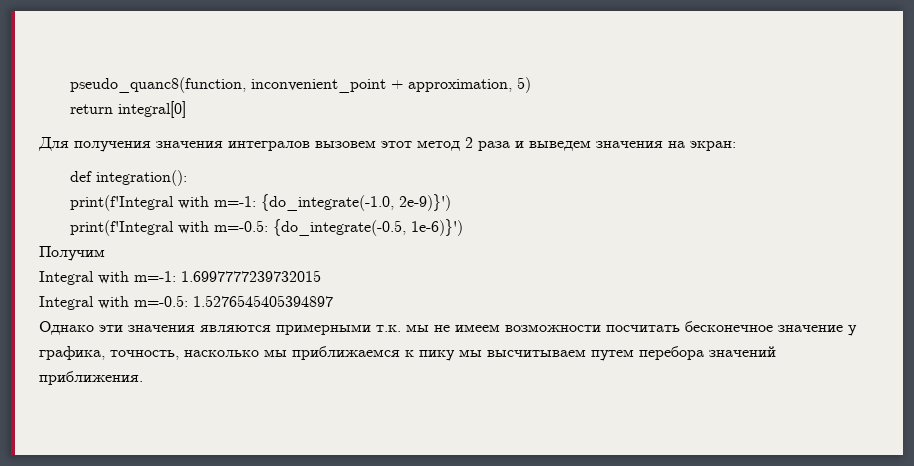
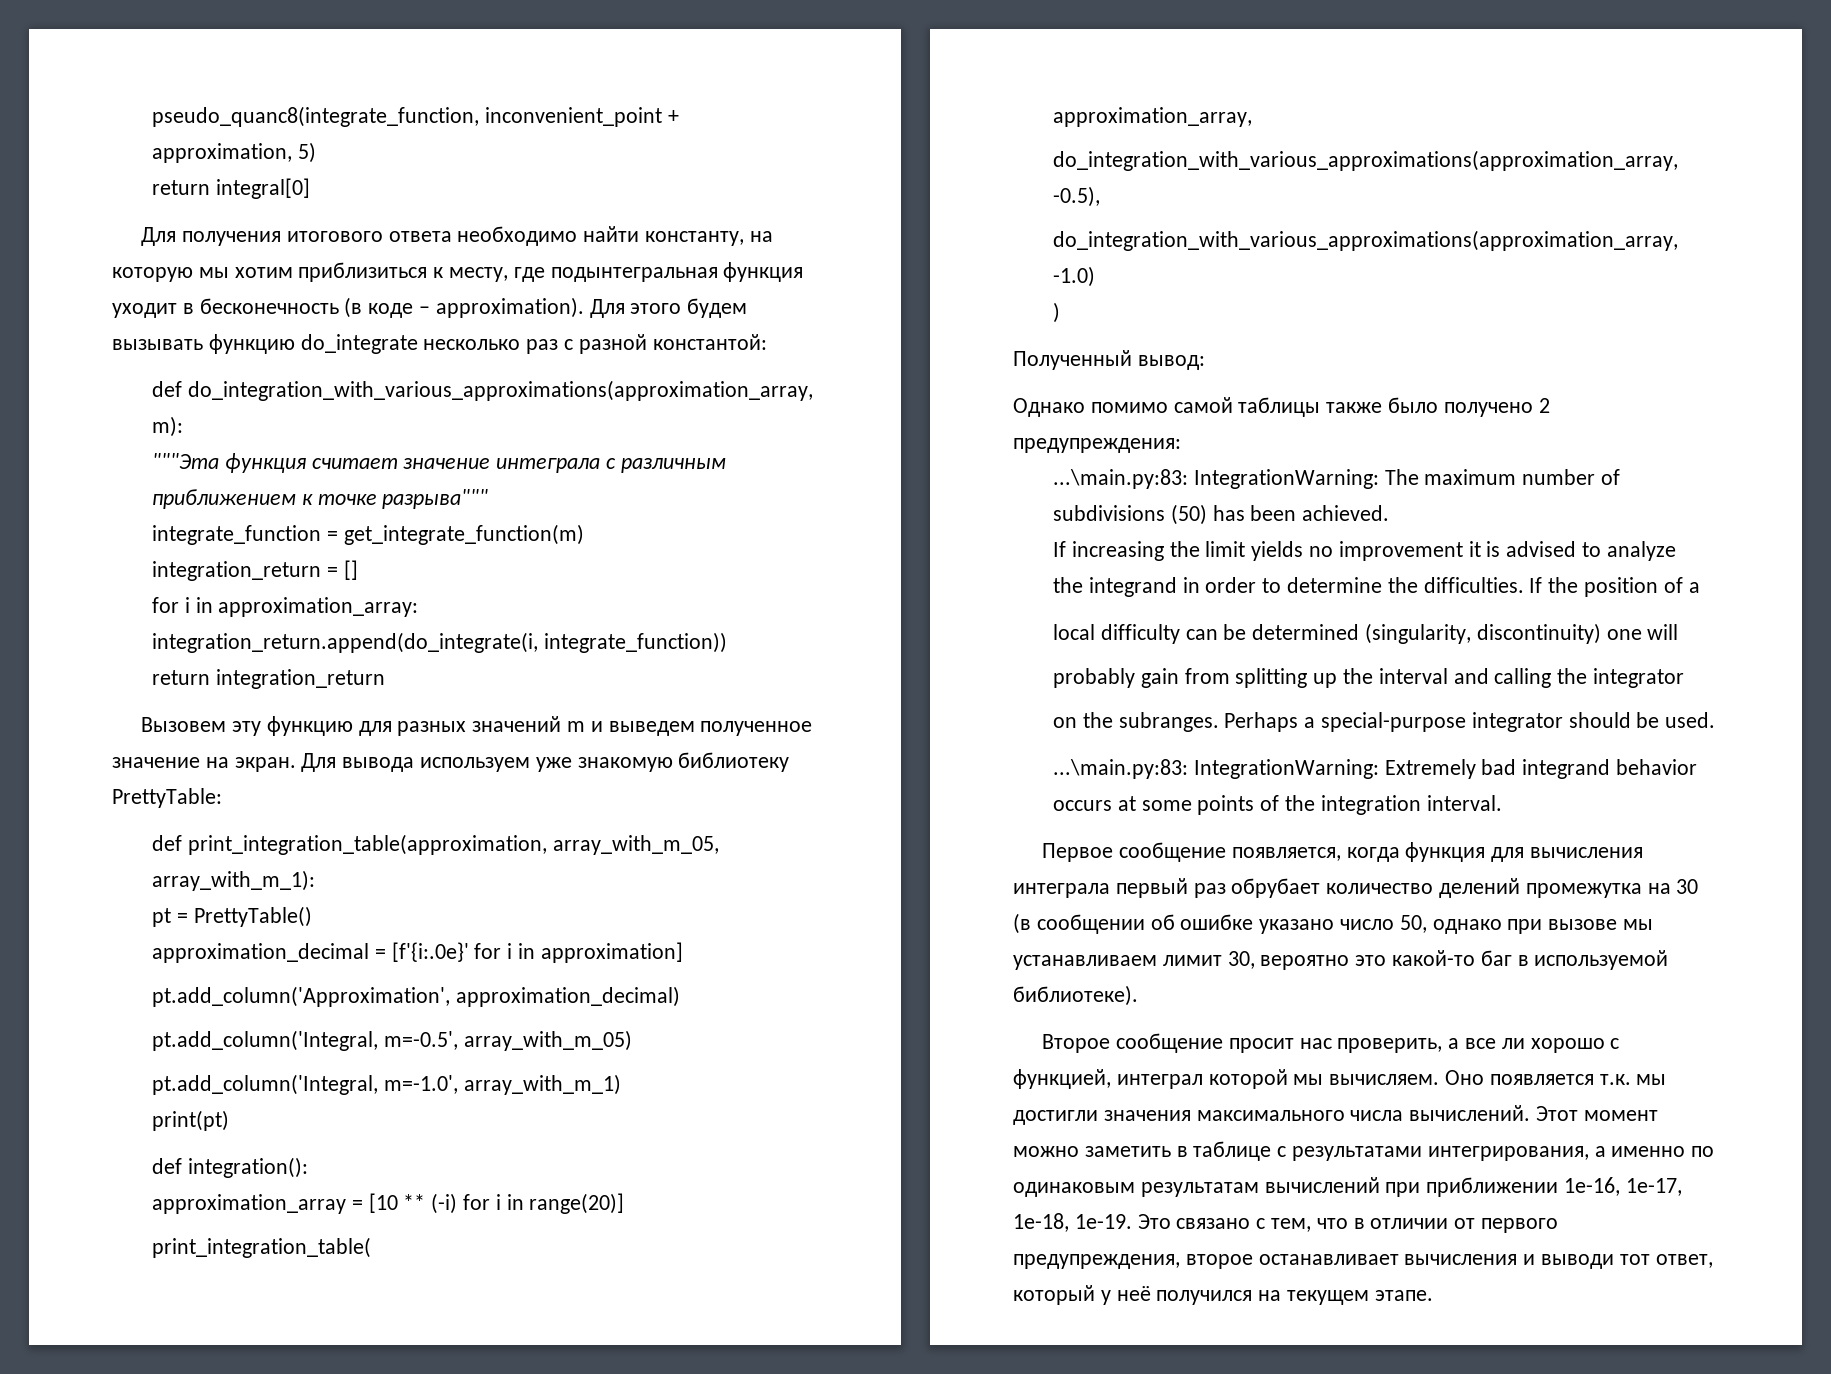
[70,77,247,93] pseudo_quanc8(function, -> [151,106,479,127] pseudo_quanc8(integrate_function,
[156,137,736,151] [70,170,188,186] [70,194,452,211] [70,219,464,236] [39,246,105,261] [39,270,321,285] [39,295,333,310] [39,321,857,336] [39,346,776,361] [39,371,143,385] значения интегралов вызовем этот метод 2 раза и выведем значения на экран: // def integration(): // print(f'Integral with m=-1: {do_integrate(-1.0, 2e-9)}') // print(f'Integral with m=-0.5: {do_integrate(-0.5, 1e-6)}') // Получим // Integral with m=-1: 1.6997777239732015 // Integral with m=-0.5: 1.5276545405394897 // Однако эти значения являются примерными т.к. мы не имеем возможности посчитать бесконечное значение у графика, точность, насколько мы приближаемся к пику мы высчитываем путем перебора значений приближения. -> [286,226,773,246] [112,262,804,282] [112,297,748,318] [112,334,767,354] [151,380,813,401] [151,416,183,437] [151,453,726,473] [151,489,489,509] [151,524,584,545] [151,560,358,581] [151,597,419,617] [151,632,727,653] [151,669,385,689] [141,716,813,736] [112,752,790,772] [112,788,222,808] [151,834,719,855] [151,870,315,891] [151,906,312,927] [151,942,683,963] [151,986,680,1007] [151,1030,632,1051] [151,1074,621,1095] [151,1110,229,1131] [151,1157,308,1178] [151,1193,625,1214] [151,1237,371,1258] [1052,107,1252,127] [1052,150,1678,171] [1052,186,1100,207] [1052,230,1678,251] [1052,266,1095,287] [1052,302,1060,323] [1013,350,1205,370] [1013,397,1550,417] [1013,438,1181,453] [1052,469,1620,489] [1052,504,1390,525] [1052,541,1676,561] [1052,577,1700,597] [1052,623,1679,644] [1052,668,1684,688] [1052,712,1716,732] [1052,759,1697,779] [1052,795,1502,815] [1042,842,1643,862] [1013,878,1699,898] [1013,913,1654,934] [1013,950,1669,970] [1013,985,1138,1006] [1042,1033,1620,1053] [1013,1069,1667,1089] [1013,1105,1658,1125] [1013,1141,1715,1161] [1013,1177,1682,1197] [1013,1213,1559,1233] [1013,1254,1713,1269] [1013,1285,1433,1305] итогового ответа необходимо найти константу, на которую мы хотим приблизиться к месту, где подынтегральная функция уходит в бесконечность (в коде – approximation). Для этого будем вызывать функцию do_integrate несколько раз с разной константой: // def do_integration_with_various_approximations(approximation_array, m): // """Эта функция считает значение интеграла с различным приближением к точке разрыва""" // integrate_function = get_integrate_function(m) // integration_return = [] // for i in approximation_array: // integration_return.append(do_integrate(i, integrate_function)) // return integration_return // Вызовем эту функцию для разных значений m и выведем полученное значение на экран. Для вывода используем уже знакомую библиотеку PrettyTable: // def print_integration_table(approximation, array_with_m_05, array_with_m_1): // pt = PrettyTable() // approximation_decimal = [f'{i:.0e}' for i in approximation] // pt.add_column('Approximation', approximation_decimal) // pt.add_column('Integral, m=-0.5', array_with_m_05) // pt.add_column('Integral, m=-1.0', array_with_m_1) // print(pt) // def integration(): // approximation_array = [10 ** (-i) for i in range(20)] // print_integration_table( // approximation_array, // do_integration_with_various_approximations(approximation_array, -0.5), // do_integration_with_various_approximations(approximation_array, -1.0) // ) // Полученный вывод: // Однако помимо самой таблицы также было получено 2 предупреждения: // ...\main.py:83: IntegrationWarning: The maximum number of subdivisions (50) has been achieved. // If increasing the limit yields no improvement it is advised to analyze // the integrand in order to determine the difficulties. If the position of a // local difficulty can be determined (singularity, discontinuity) one will // probably gain from splitting up the interval and calling the integrator // on the subranges. Perhaps a special-purpose integrator should be used. // ...\main.py:83: IntegrationWarning: Extremely bad integrand behavior occurs at some points of the integration interval. // Первое сообщение появляется, когда функция для вычисления интеграла первый раз обрубает количество делений промежутка на 30 (в сообщении об ошибке указано число 50, однако при вызове мы устанавливаем лимит 30, вероятно это какой-то баг в используемой библиотеке). // Второе сообщение просит нас проверить, а все ли хорошо с функцией, интеграл которой мы вычисляем. Оно появляется т.к. мы достигли значения максимального числа вычислений. Этот момент можно заметить в таблице с результатами интегрирования, а именно по одинаковым результатам вычислений при приближении 1e-16, 1e-17, 1e-18, 1e-19. Это связано с тем, что в отличии от первого предупреждения, второе останавливает вычисления и выводи тот ответ, который у неё получился на текущем этапе.

